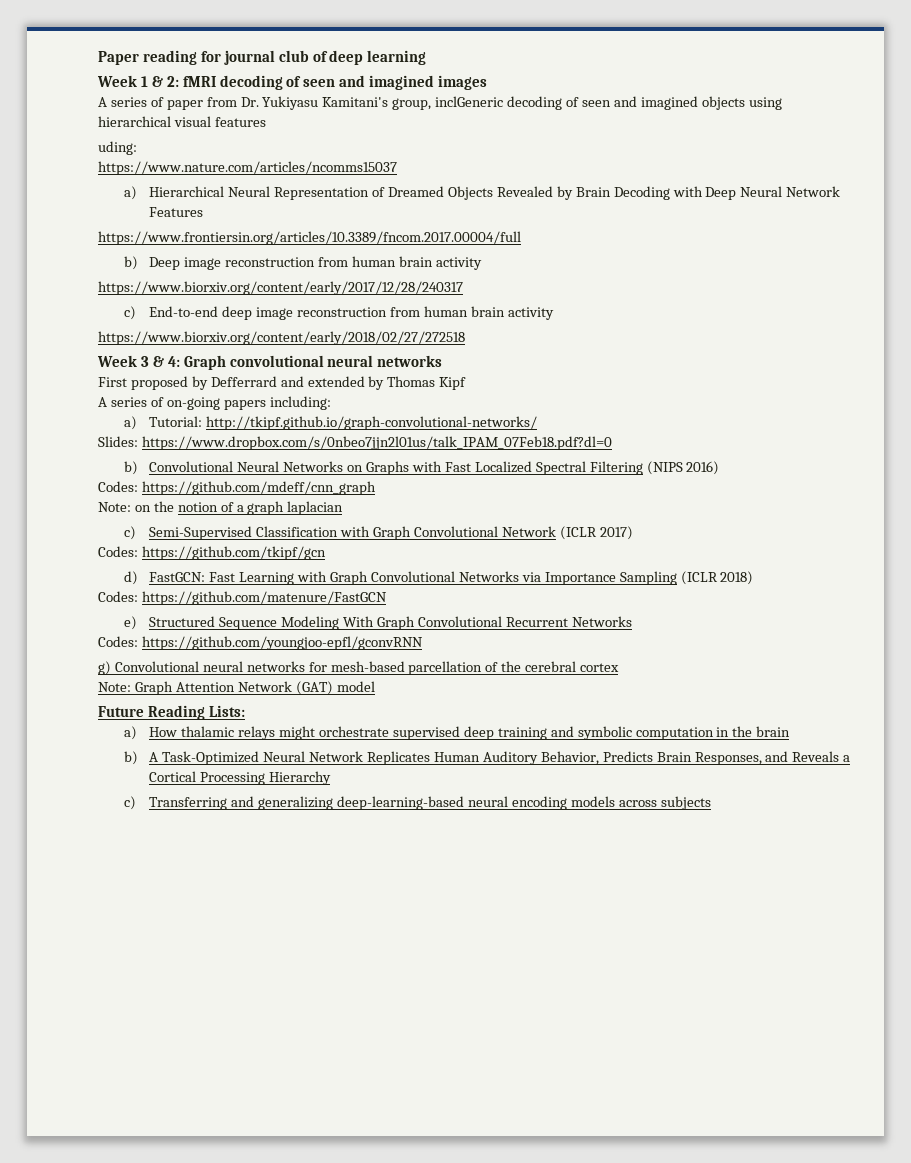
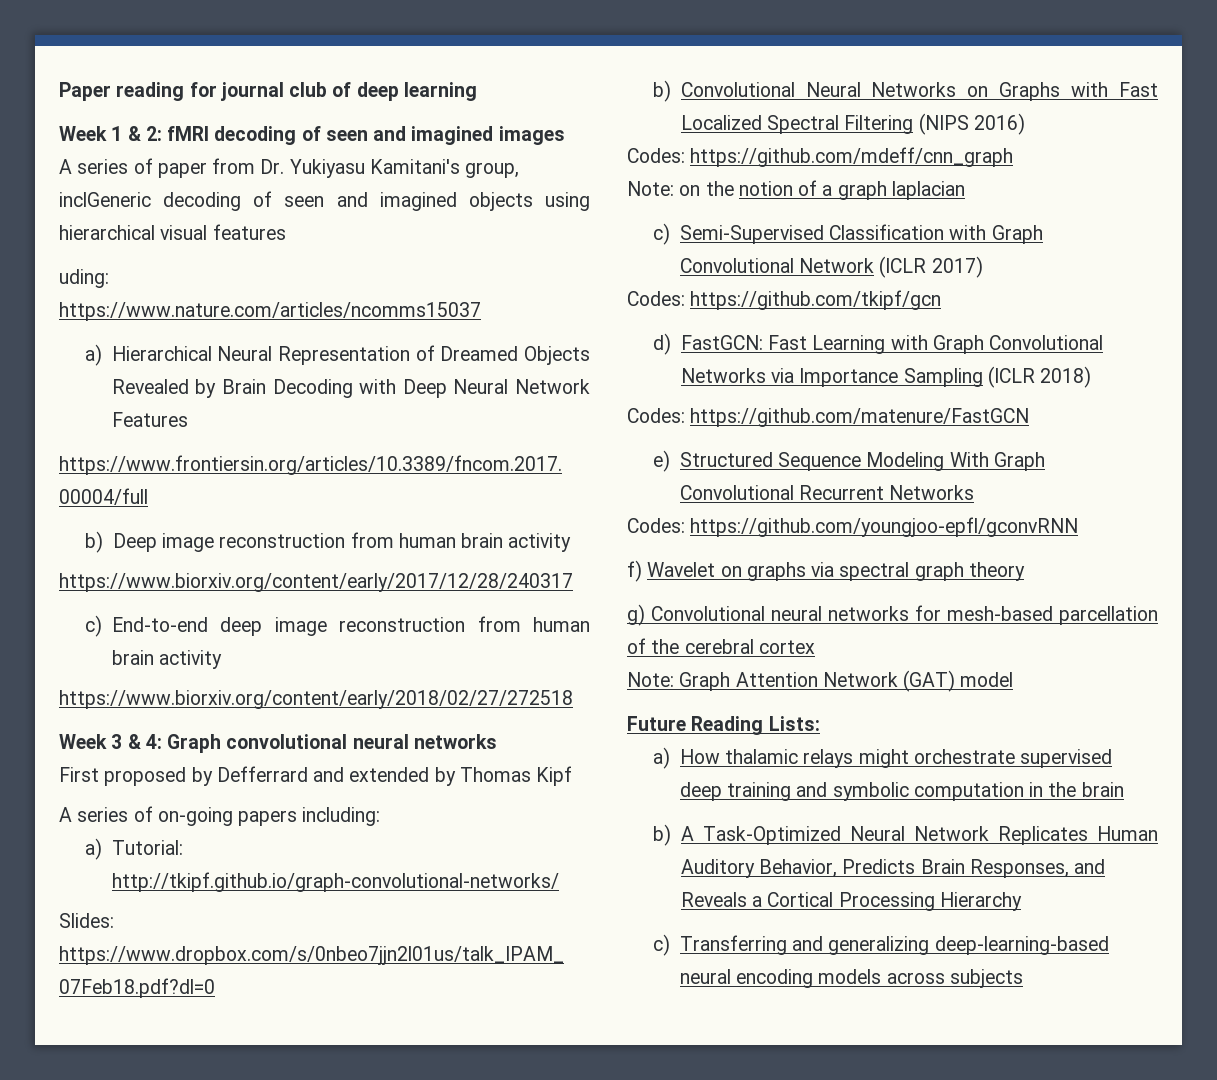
(423, 643) none -> [627,560,1025,582] // f) Wavelet on graphs via spectral graph theory

